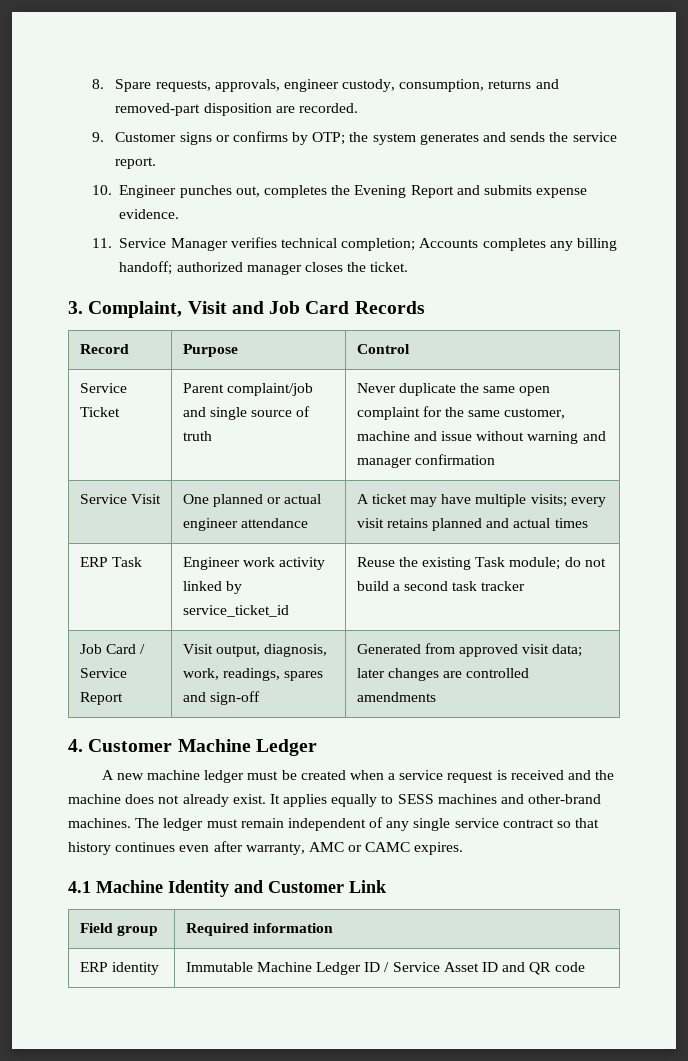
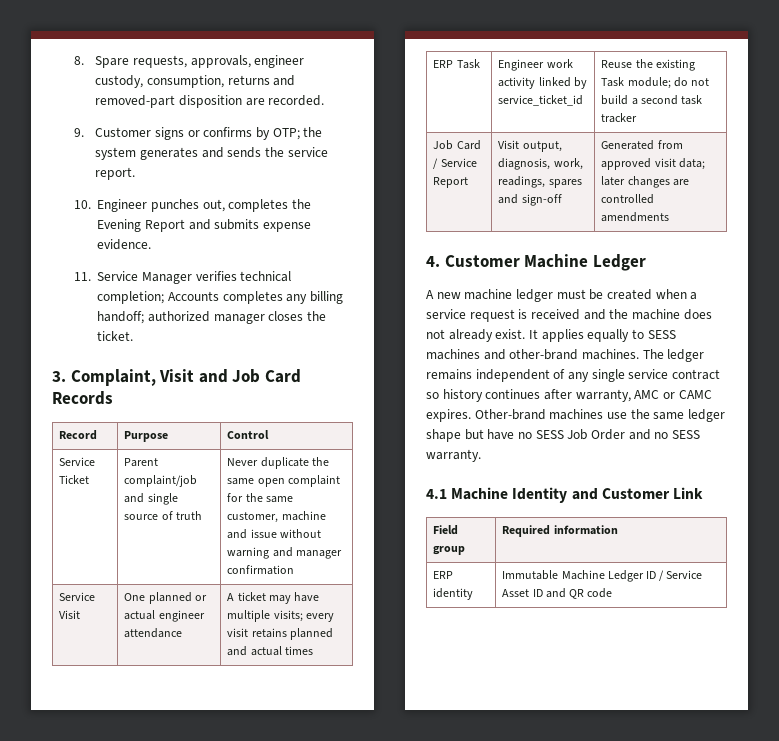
[206,818,284,828] must remain -> [426,369,472,380] remains
[575,818,600,828] that -> (439, 395) none
[179,845,210,852] even -> (541, 394) none
(464, 848) none -> [474,409,725,422] [426,429,700,442] [426,449,481,462] Other-brand machines use the same ledger shape but have no SESS Job Order and no SESS warranty.

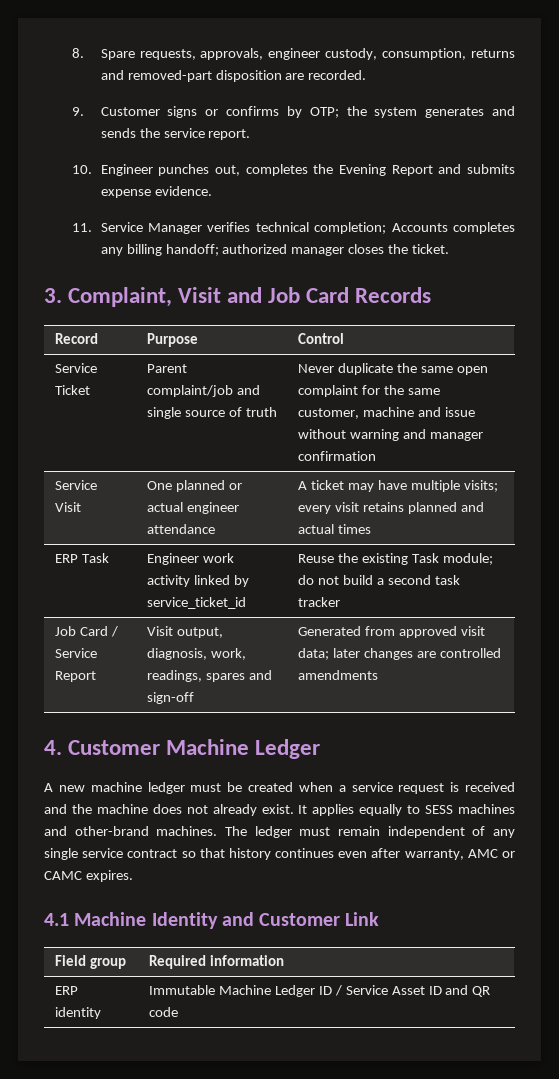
[426,369,472,380] remains -> [299,826,380,836] must remain
(439, 395) none -> [199,848,225,858] that
(541, 394) none -> [338,851,368,858] even
[474,409,725,422] [426,429,700,442] [426,449,481,462] Other-brand machines use the same ledger shape but have no SESS Job Order and no SESS warranty. -> (133, 876) none

